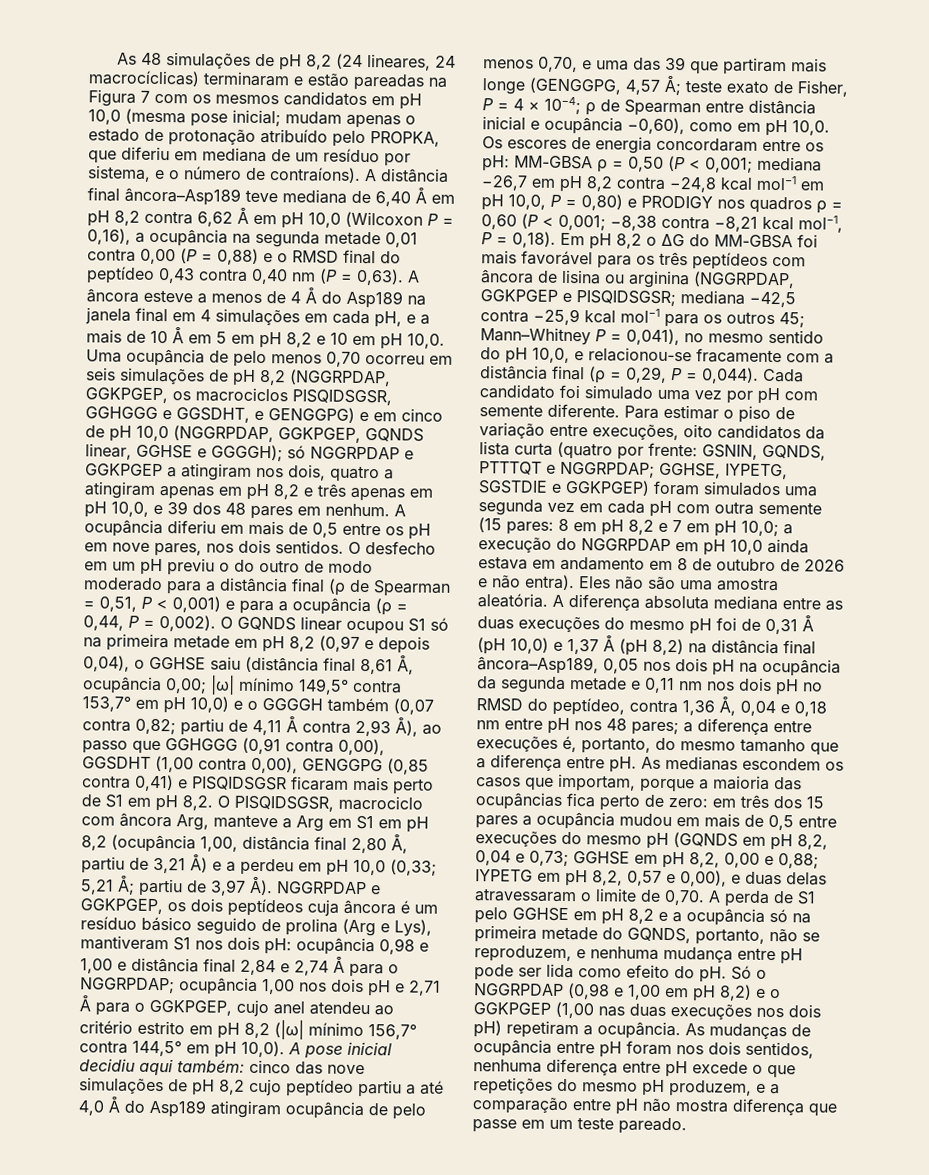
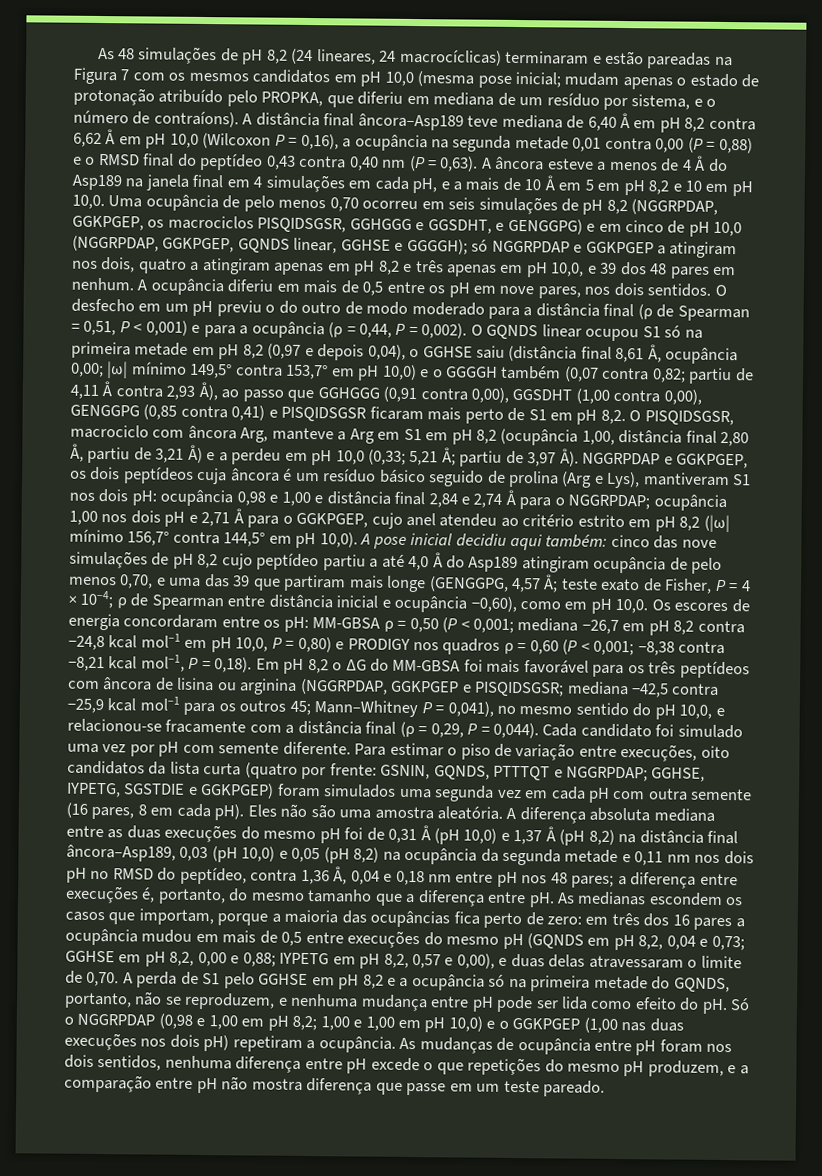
[478,517,793,537] [478,537,809,556] [478,556,845,572] [478,574,575,591] (15 pares: 8 em pH 8,2 e 7 em pH 10,0; a execução do NGGRPDAP em pH 10,0 ainda estava em andamento em 8 de outubro de 2026 e não entra). -> [66,802,245,821] (16 pares, 8 em cada pH).
[603,658,735,676] 0,05 nos dois pH -> [179,846,380,864] 0,03 (pH 10,0) e 0,05 (pH 8,2)
[806,796,824,809] 15 -> [672,914,690,926] 16
[719,984,752,1001] 8,2) -> [292,1015,483,1033] 8,2; 1,00 e 1,00 em pH 10,0)

